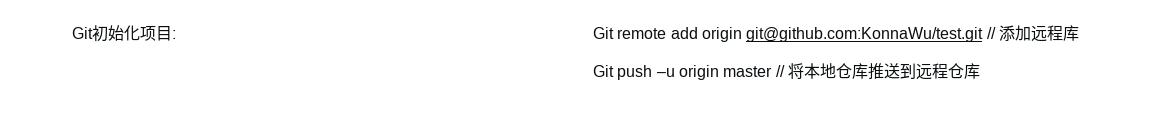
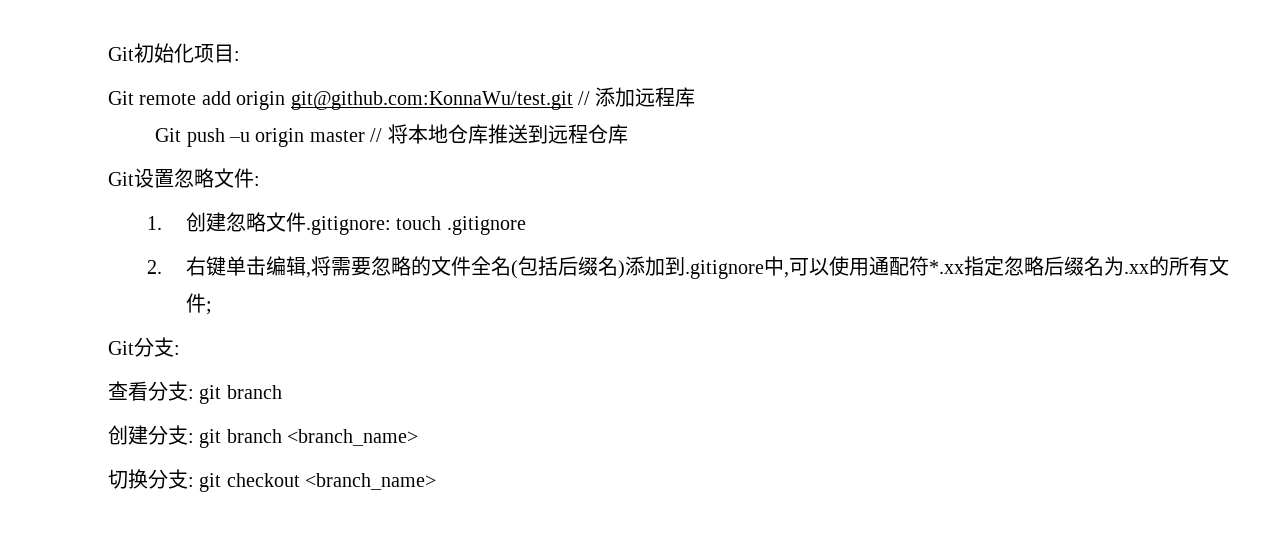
(980, 71) none -> [108,168,260,188] [147,212,526,235] [147,256,1230,279] [186,293,213,315] [108,337,180,357] [108,381,282,404] [108,425,419,448] [108,469,437,492] // Git设置忽略文件: // 1.创建忽略文件.gitignore: touch .gitignore // 2.右键单击编辑,将需要忽略的文件全名(包括后缀名)添加到.gitignore中,可以使用通配符*.xx指定忽略后缀名为.xx的所有文件; // Git分支: // 查看分支: git branch // 创建分支: git branch <branch_name> // 切换分支: git checkout <branch_name>

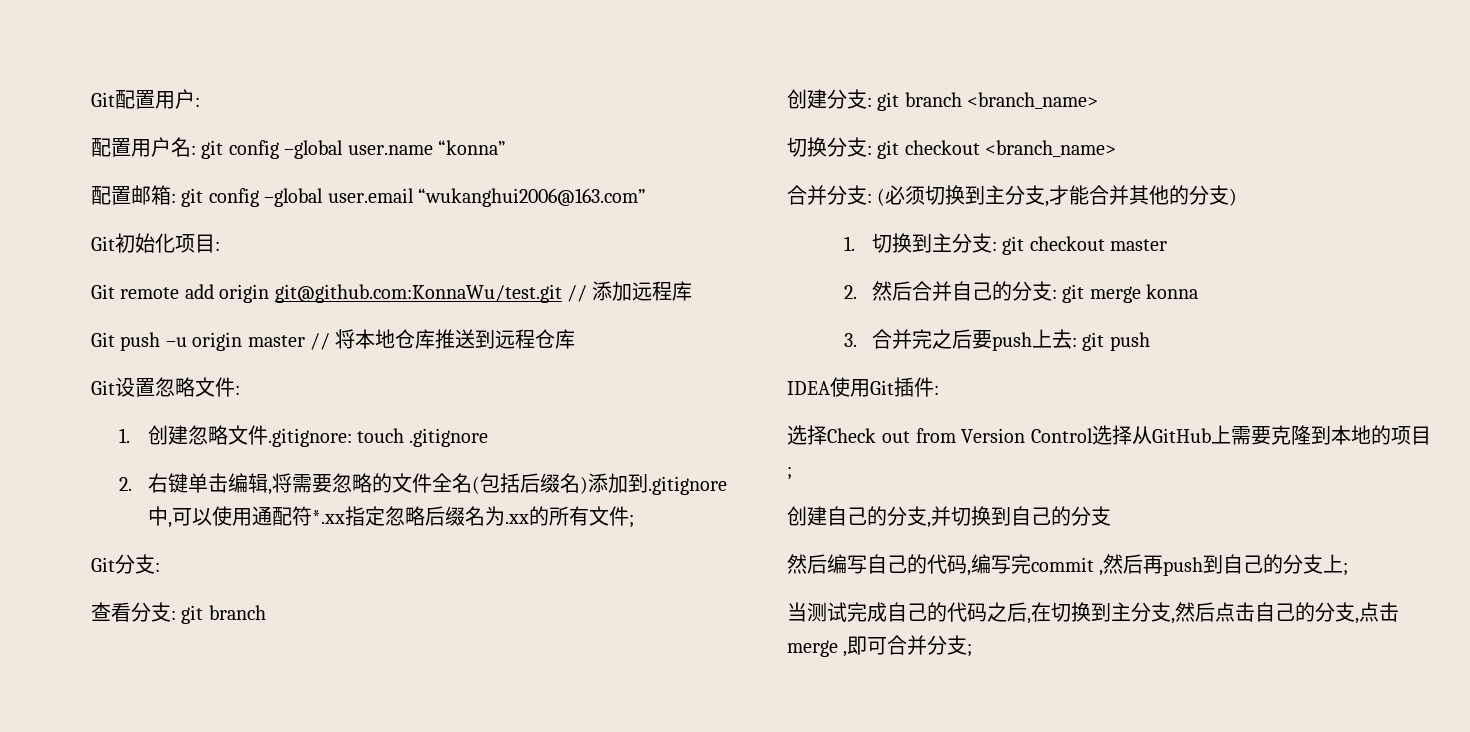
[108,47,134,61] Git -> [91,89,200,109] [91,137,506,159] [91,185,646,207] [91,236,115,251] Git配置用户: // 配置用户名: git config –global user.name “konna” // 配置邮箱: git config –global user.email “wukanghui2006@163.com” // Git
(437, 481) none -> [787,185,1238,207] [843,233,1168,255] [843,281,1199,303] [843,329,1150,351] [787,377,939,397] [787,425,1431,445] [787,467,792,480] [787,506,1111,528] [787,554,1349,576] [787,602,1399,624] [787,635,973,657] // 合并分支: (必须切换到主分支,才能合并其他的分支) // 1.切换到主分支: git checkout master // 2.然后合并自己的分支: git merge konna // 3.合并完之后要push上去: git push // IDEA使用Git插件: // 选择Check out from Version Control选择从GitHub上需要克隆到本地的项目; // 创建自己的分支,并切换到自己的分支 // 然后编写自己的代码,编写完commit ,然后再push到自己的分支上; // 当测试完成自己的代码之后,在切换到主分支,然后点击自己的分支,点击merge ,即可合并分支;

